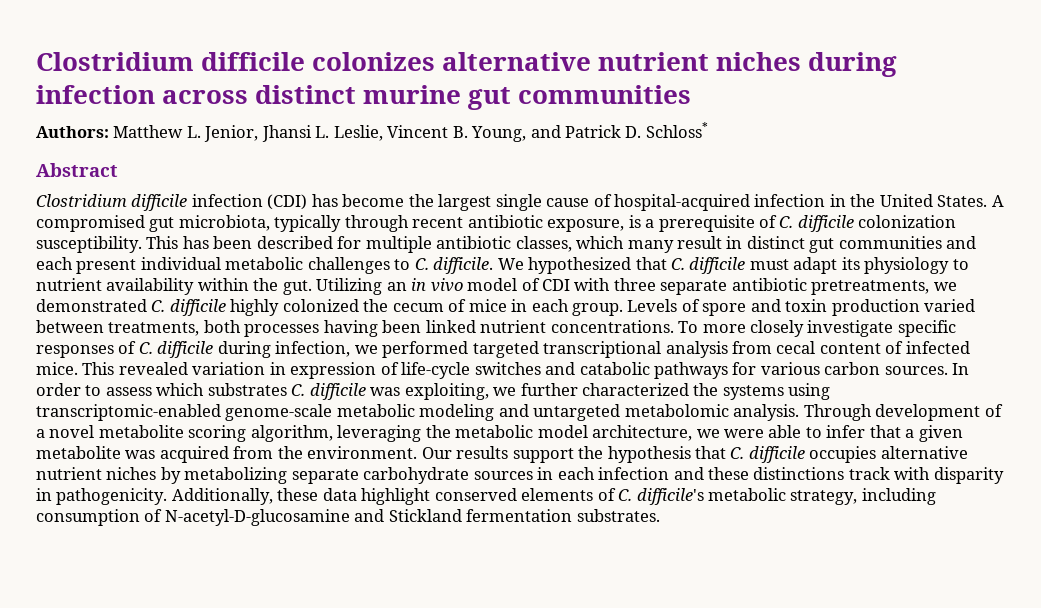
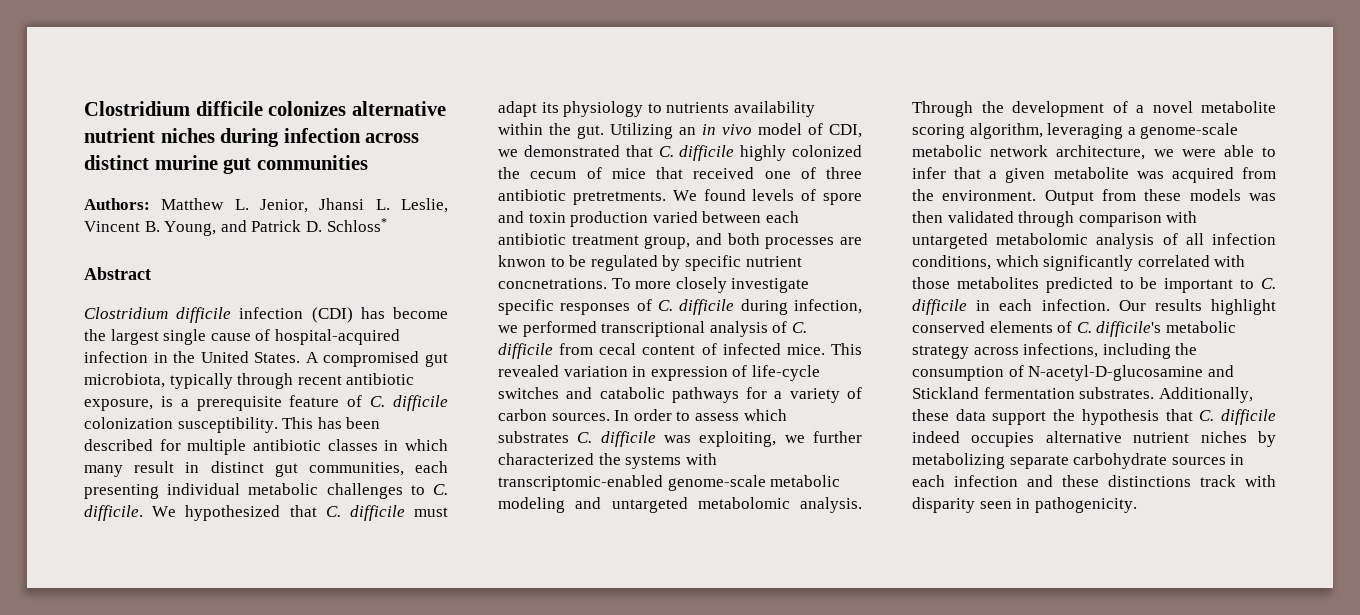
(755, 223) none -> [289,395,340,407] feature
[515,236,572,252] classes, -> [327,439,399,451] classes in
[838,236,977,249] [36,257,137,274] communities and each present -> [308,461,448,476] [84,484,159,499] communities, each presenting
[36,278,102,291] nutrient -> [666,102,730,113] nutrients
[542,278,930,295] CDI with three separate antibiotic pretreatments, -> [829,124,862,138] CDI,
(147, 305) none -> [625,145,653,157] that
[511,299,678,316] in each group. Levels -> [656,167,862,179] [498,189,795,205] that received one of three antibiotic pretretments. We found levels
[108,320,674,337] treatments, both processes having been linked nutrient concentrations. -> [765,211,799,223] [498,233,862,249] [498,255,802,271] [498,278,607,289] each antibiotic treatment group, and both processes are knwon to be regulated by specific nutrient concnetrations.
[472,341,539,358] targeted -> (597, 329) none
(728, 349) none -> [772,321,807,333] [498,343,553,359] of C. difficile
[760,362,820,375] various -> [774,387,862,403] a variety of
[788,383,831,400] using -> [685,453,717,465] with
(872, 412) none -> [981,101,1004,113] the
[425,425,588,438] the metabolic model -> [1127,123,1239,139] [912,145,1049,157] a genome-scale metabolic network
[421,446,509,459] Our results -> [1044,189,1276,205] [912,211,1198,227] [912,233,1276,249] [912,255,1246,271] [912,277,1276,293] [912,299,1276,315] [912,321,1236,337] [912,343,1198,359] [912,365,1234,381] [912,387,1253,403] [912,409,986,421] Output from these models was then validated through comparison with untargeted metabolomic analysis of all infection conditions, which significantly correlated with those metabolites predicted to be important to C. difficile in each infection. Our results highlight conserved elements of C. difficile's metabolic strategy across infections, including the consumption of N-acetyl-D-glucosamine and Stickland fermentation substrates. Additionally, these data
(805, 454) none -> [912,431,960,443] indeed
(1004, 475) none -> [979,501,1012,509] seen
[171,488,936,505] [36,509,660,526] Additionally, these data highlight conserved elements of C. difficile's metabolic strategy, including consumption of N-acetyl-D-glucosamine and Stickland fermentation substrates. -> (1137, 505) none

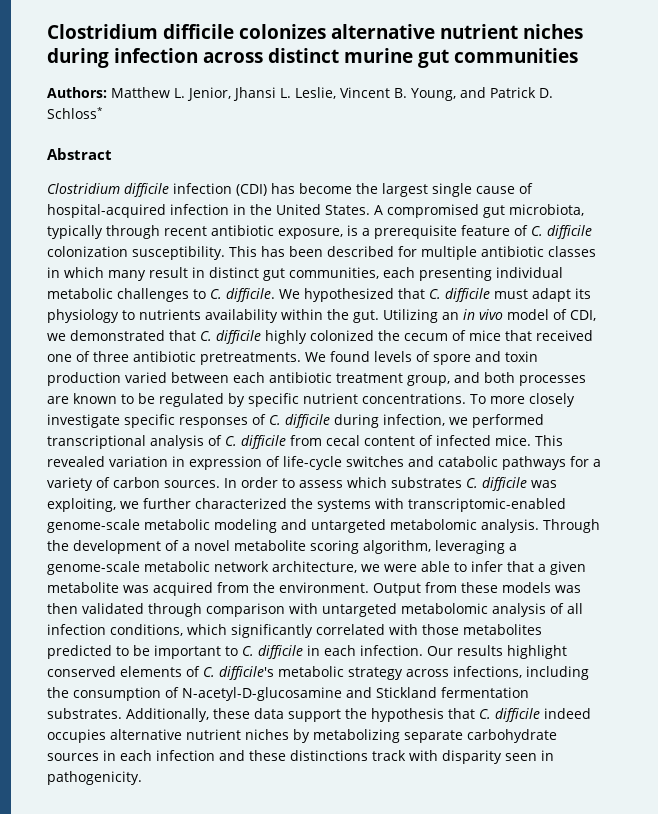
[572,191,666,205] pretretments. -> [200,352,301,365] pretreatments.
[498,255,546,267] knwon -> [73,393,117,404] known
[498,278,607,289] concnetrations. -> [362,393,466,404] concentrations.

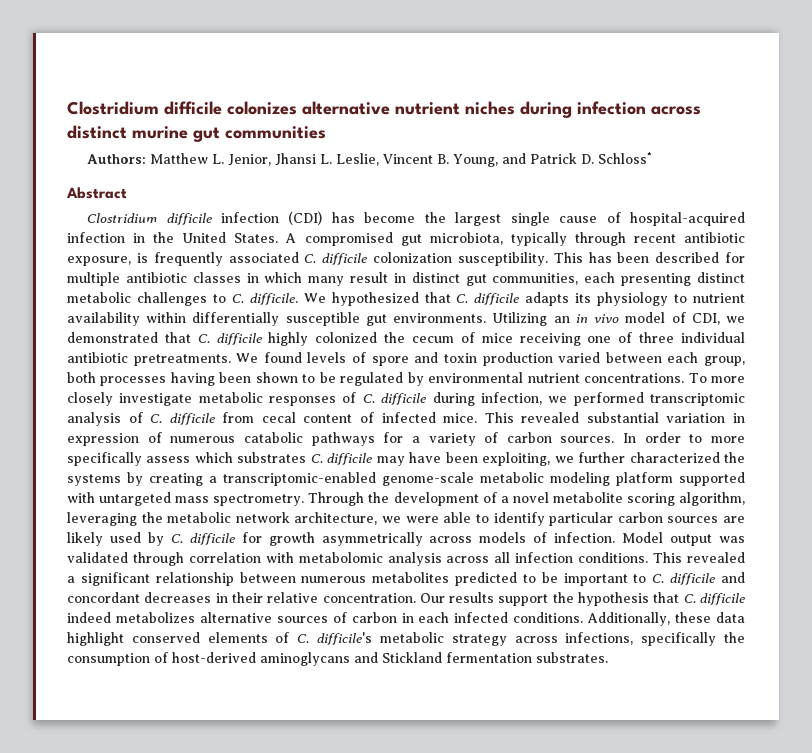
[362,225,528,239] a prerequisite feature of -> [153,252,299,266] frequently associated
[496,267,563,278] individual -> [697,272,745,283] distinct
[494,288,571,302] must adapt -> [525,292,570,306] adapts
[139,309,201,320] nutrients -> [693,293,746,303] nutrient
[327,309,379,323] the gut. -> [192,312,487,326] differentially susceptible gut environments.
[505,330,593,341] that received -> [519,333,581,346] receiving
(129, 356) none -> [681,332,745,343] individual
[269,372,586,386] [47,393,117,404] antibiotic treatment group, and both processes are known -> [704,356,746,366] [67,372,298,386] group, both processes having been shown
[248,393,299,407] specific -> [428,372,524,383] environmental
[124,414,175,428] specific -> [198,392,263,403] metabolic
[47,435,146,449] transcriptional -> [650,393,746,406] transcriptomic
(105, 461) none -> [586,412,659,423] substantial
[283,456,434,470] life-cycle switches and -> [170,436,236,443] numerous
(295, 483) none -> [711,436,745,443] [67,452,142,466] more specifically
[531,480,557,488] was -> [376,452,478,466] may have been
[375,498,404,509] with -> [127,472,217,486] by creating a
[281,519,539,533] and untargeted metabolomic analysis. -> [616,472,745,486] [67,492,305,506] platform supported with untargeted mass spectrometry.
[509,543,517,551] [47,561,140,575] a genome-scale -> [141,512,163,523] the
[471,561,586,575] [47,582,581,596] [47,603,397,617] infer that a given metabolite was acquired from the environment. Output from these models was then validated through comparison with untargeted -> [493,512,746,526] [67,532,746,546] [67,552,294,566] identify particular carbon sources are likely used by C. difficile for growth asymmetrically across models of infection. Model output was validated through correlation with
[550,603,564,614] of -> [446,556,490,563] across
[110,624,459,638] conditions, which significantly correlated with those -> [578,552,745,563] [67,572,367,586] conditions. This revealed a significant relationship between numerous
[307,645,503,656] in each infection. Our results -> [721,572,745,583] [67,592,745,606] [67,612,745,626] and concordant decreases in their relative concentration. Our results support the hypothesis that C. difficile indeed metabolizes alternative sources of carbon in each infected conditions. Additionally, these data
[526,666,589,680] including -> [641,632,717,646] specifically
[182,687,342,701] N-acetyl-D-glucosamine -> [172,652,350,666] host-derived aminoglycans
[126,708,591,722] [47,729,557,743] [47,750,554,764] [47,771,142,785] Additionally, these data support the hypothesis that C. difficile indeed occupies alternative nutrient niches by metabolizing separate carbohydrate sources in each infection and these distinctions track with disparity seen in pathogenicity. -> (608, 657) none

